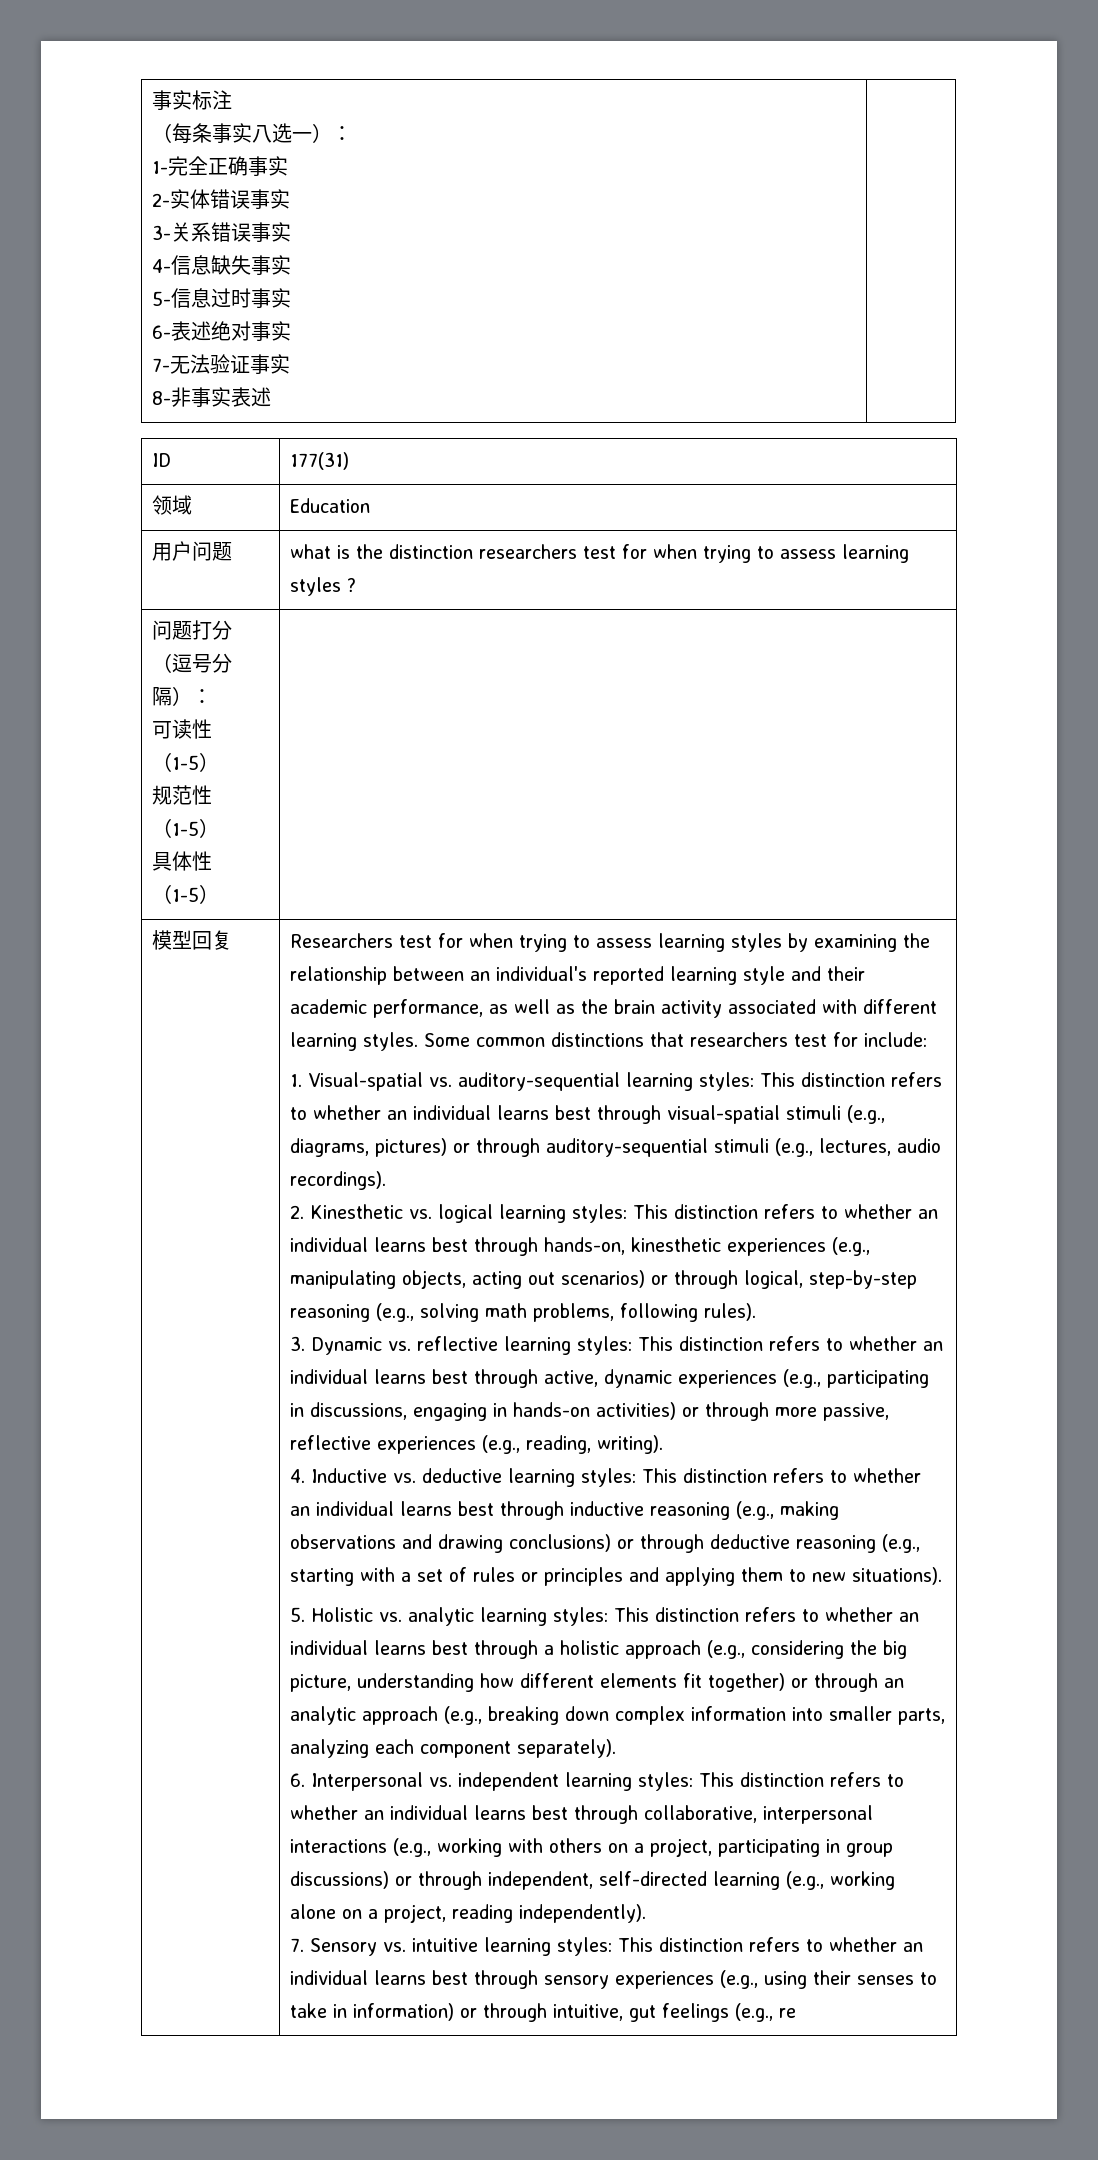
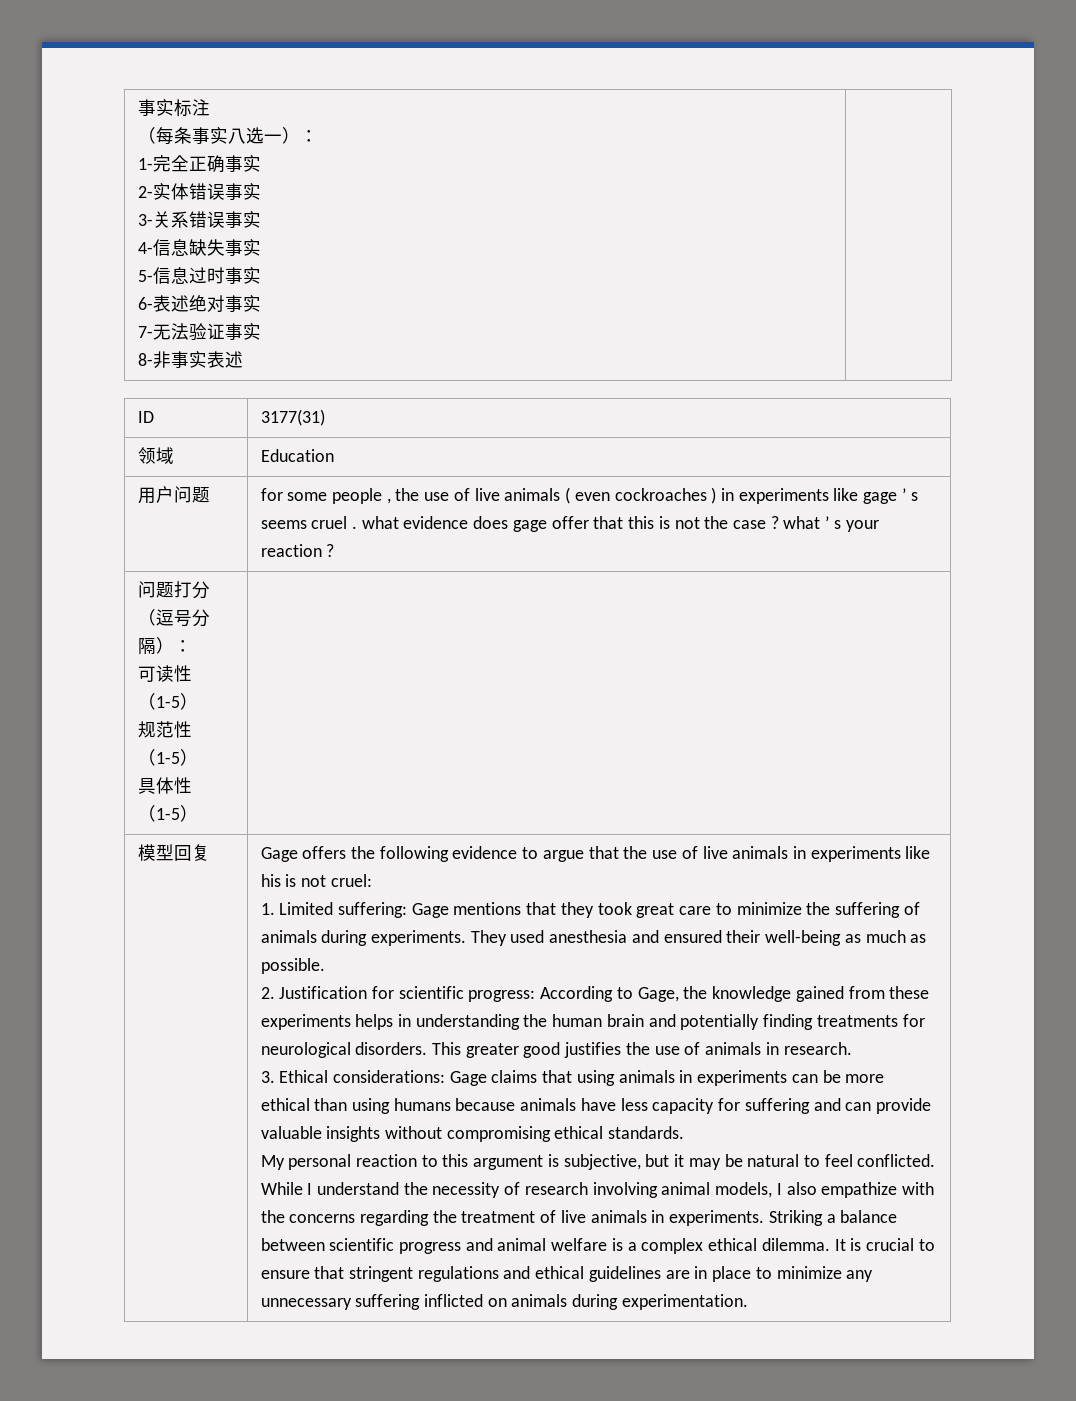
[290,452,350,470] 177(31) -> [260,409,325,426] 3177(31)
[290,544,910,563] [290,577,342,596] what is the distinction researchers test for when trying to assess learning styles -> [260,487,918,504] [260,516,879,532] [260,544,322,557] for some people , the use of live animals ( even cockroaches ) in experiments like gage ’ s seems cruel . what evidence does gage offer that this is not the case ? what ’ s your reaction
[290,933,931,952] [290,966,866,985] [290,999,938,1018] [290,1032,928,1051] [290,1072,943,1091] [290,1105,886,1124] [290,1138,942,1157] [290,1171,387,1190] [290,1204,939,1223] [290,1237,871,1256] [290,1270,918,1289] [290,1303,757,1322] [290,1336,944,1355] [290,1369,930,1388] [290,1402,890,1421] [290,1435,664,1454] [290,1468,922,1487] [290,1501,840,1520] [290,1534,921,1553] [290,1567,943,1586] [290,1607,920,1626] [290,1640,908,1659] [290,1673,905,1692] [290,1706,946,1725] [290,1739,617,1758] [290,1772,905,1791] [290,1805,874,1824] [290,1838,894,1857] [290,1871,896,1890] [290,1904,647,1923] [290,1937,924,1956] [290,1970,938,1989] [290,2003,797,2022] Researchers test for when trying to assess learning styles by examining the relationship between an individual's reported learning style and their academic performance, as well as the brain activity associated with different learning styles. Some common distinctions that researchers test for include: // 1. Visual-spatial vs. auditory-sequential learning styles: This distinction refers to whether an individual learns best through visual-spatial stimuli (e.g., diagrams, pictures) or through auditory-sequential stimuli (e.g., lectures, audio recordings). // 2. Kinesthetic vs. logical learning styles: This distinction refers to whether an individual learns best through hands-on, kinesthetic experiences (e.g., manipulating objects, acting out scenarios) or through logical, step-by-step reasoning (e.g., solving math problems, following rules). // 3. Dynamic vs. reflective learning styles: This distinction refers to whether an individual learns best through active, dynamic experiences (e.g., participating in discussions, engaging in hands-on activities) or through more passive, reflective experiences (e.g., reading, writing). // 4. Inductive vs. deductive learning styles: This distinction refers to whether an individual learns best through inductive reasoning (e.g., making observations and drawing conclusions) or through deductive reasoning (e.g., starting with a set of rules or principles and applying them to new situations). // 5. Holistic vs. analytic learning styles: This distinction refers to whether an individual learns best through a holistic approach (e.g., considering the big picture, understanding how different elements fit together) or through an analytic approach (e.g., breaking down complex information into smaller parts, analyzing each component separately). // 6. Interpersonal vs. independent learning styles: This distinction refers to whether an individual learns best through collaborative, interpersonal interactions (e.g., working with others on a project, participating in group discussions) or through independent, self-directed learning (e.g., working alone on a project, reading independently). // 7. Sensory vs. intuitive learning styles: This distinction refers to whether an individual learns best through sensory experiences (e.g., using their senses to take in information) or through intuitive, gut feelings (e.g., re -> [260,846,931,862] [260,874,372,887] [260,902,920,918] [260,930,927,946] [260,958,325,974] [260,986,930,1002] [260,1014,925,1030] [260,1042,852,1058] [260,1070,885,1086] [260,1098,931,1114] [260,1126,685,1142] [260,1154,936,1170] [260,1182,934,1198] [260,1210,898,1226] [260,1238,935,1254] [260,1266,874,1282] [260,1294,748,1310] Gage offers the following evidence to argue that the use of live animals in experiments like his is not cruel: // 1. Limited suffering: Gage mentions that they took great care to minimize the suffering of animals during experiments. They used anesthesia and ensured their well-being as much as possible. // 2. Justification for scientific progress: According to Gage, the knowledge gained from these experiments helps in understanding the human brain and potentially finding treatments for neurological disorders. This greater good justifies the use of animals in research. // 3. Ethical considerations: Gage claims that using animals in experiments can be more ethical than using humans because animals have less capacity for suffering and can provide valuable insights without compromising ethical standards. // My personal reaction to this argument is subjective, but it may be natural to feel conflicted. While I understand the necessity of research involving animal models, I also empathize with the concerns regarding the treatment of live animals in experiments. Striking a balance between scientific progress and animal welfare is a complex ethical dilemma. It is crucial to ensure that stringent regulations and ethical guidelines are in place to minimize any unnecessary suffering inflicted on animals during experimentation.

